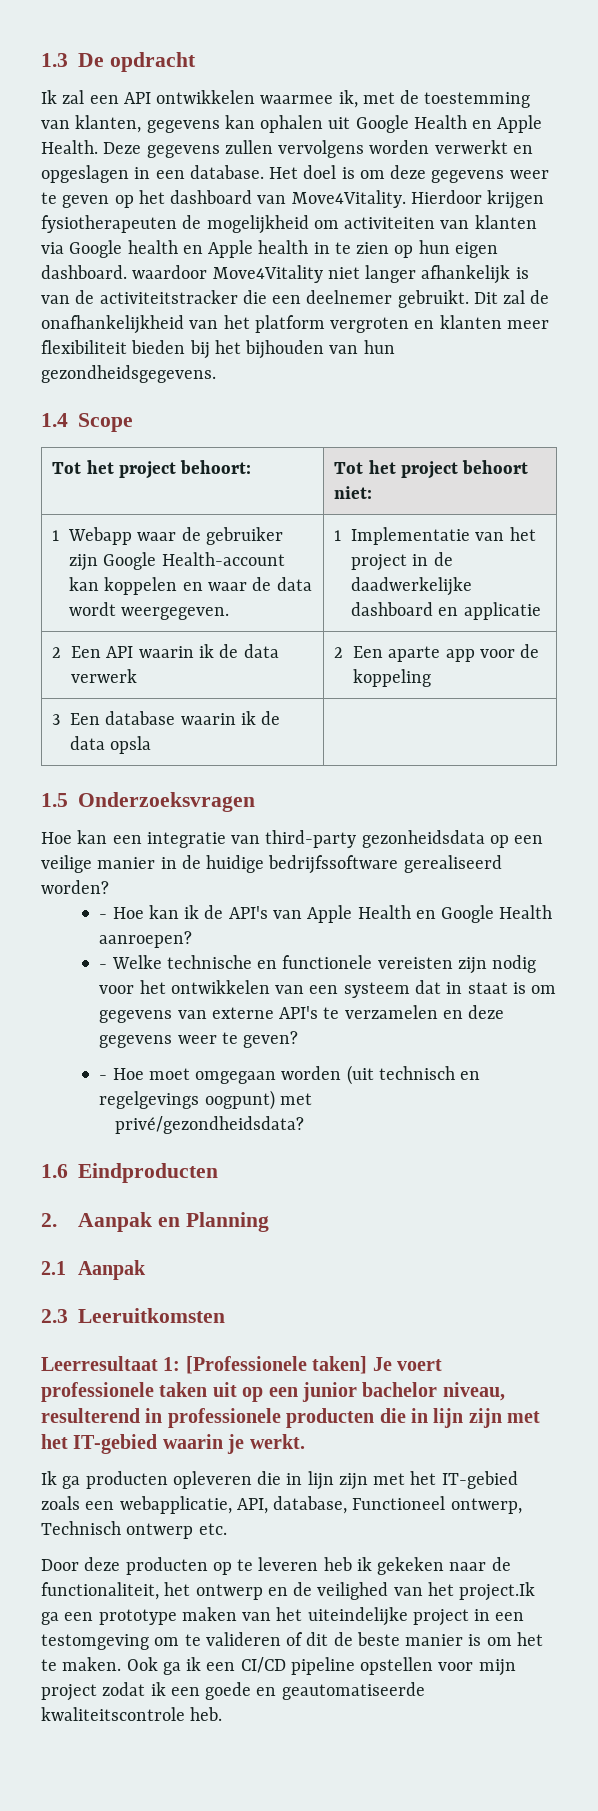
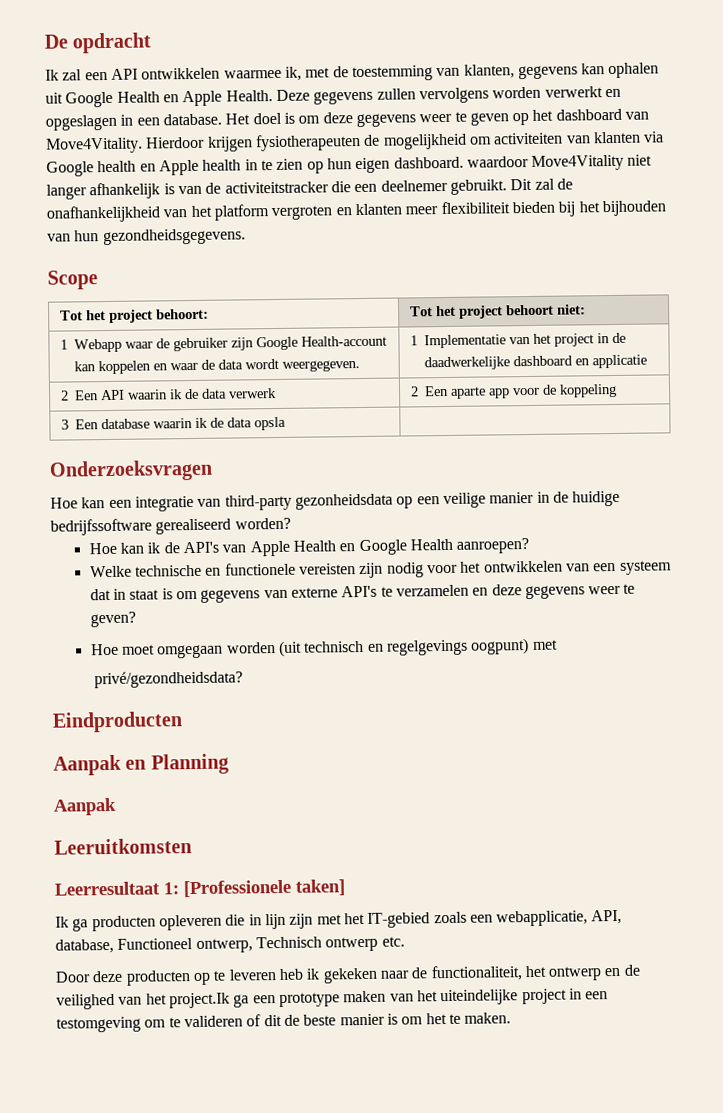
[41,53,68,67] 1.3 -> (44, 41) none
[41,413,68,427] 1.4 -> (246, 237) none
[41,793,68,807] 1.5 -> (287, 423) none
[99,914,108,919] - -> (291, 523) none
[99,964,108,969] - -> (530, 546) none
[99,1075,108,1080] - -> (136, 619) none
[41,1164,68,1178] 1.6 -> (244, 679) none
[41,1213,57,1227] 2. -> (183, 722) none
[41,1261,66,1275] 2.1 -> (229, 764) none
[41,1309,68,1323] 2.3 -> (117, 806) none
[372,1357,442,1371] [41,1382,505,1402] [41,1408,541,1428] [41,1434,305,1454] Je voert professionele taken uit op een junior bachelor niveau, resulterend in professionele producten die in lijn zijn met het IT-gebied waarin je werkt. -> (346, 887) none
[126,1657,516,1676] [41,1682,425,1701] [41,1707,223,1721] Ook ga ik een CI/CD pipeline opstellen voor mijn project zodat ik een goede en geautomatiseerde kwaliteitscontrole heb. -> (512, 1018) none

